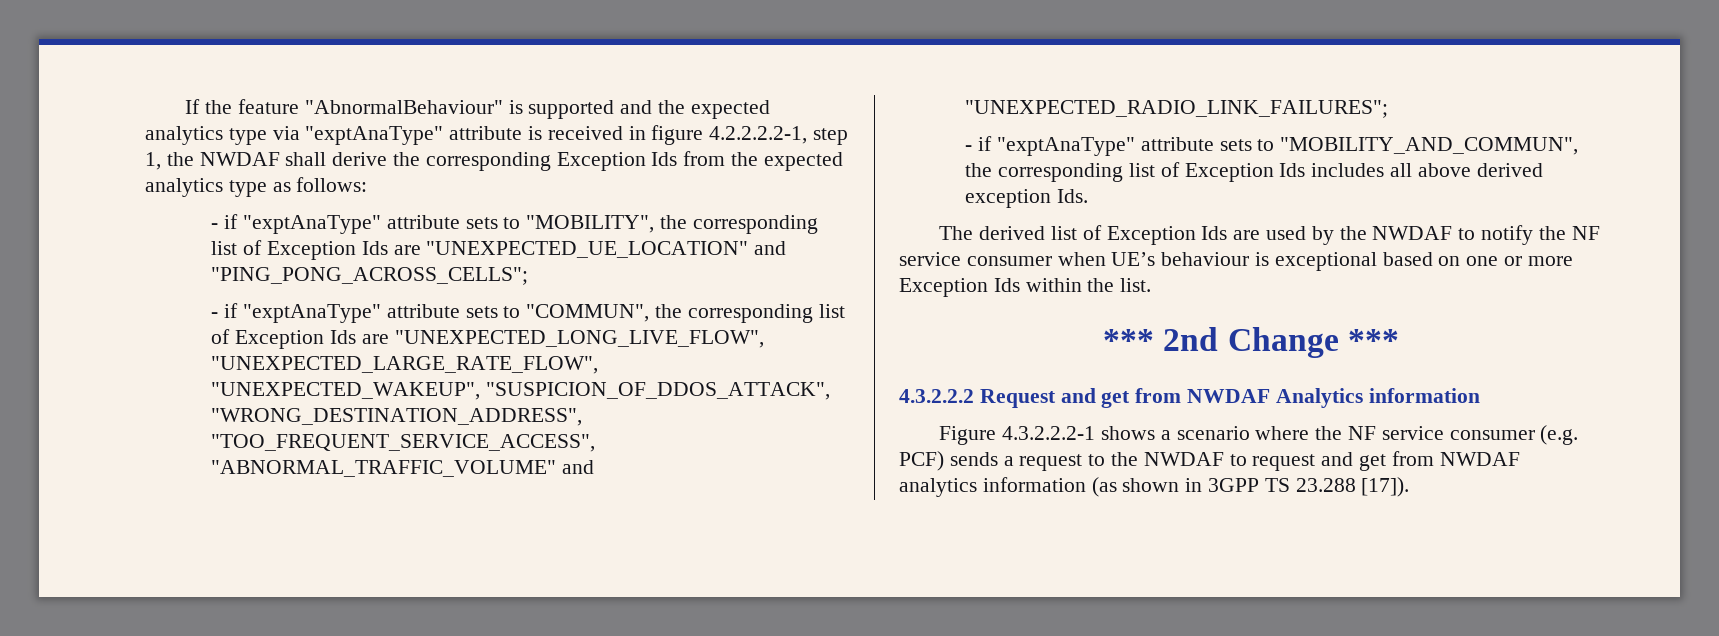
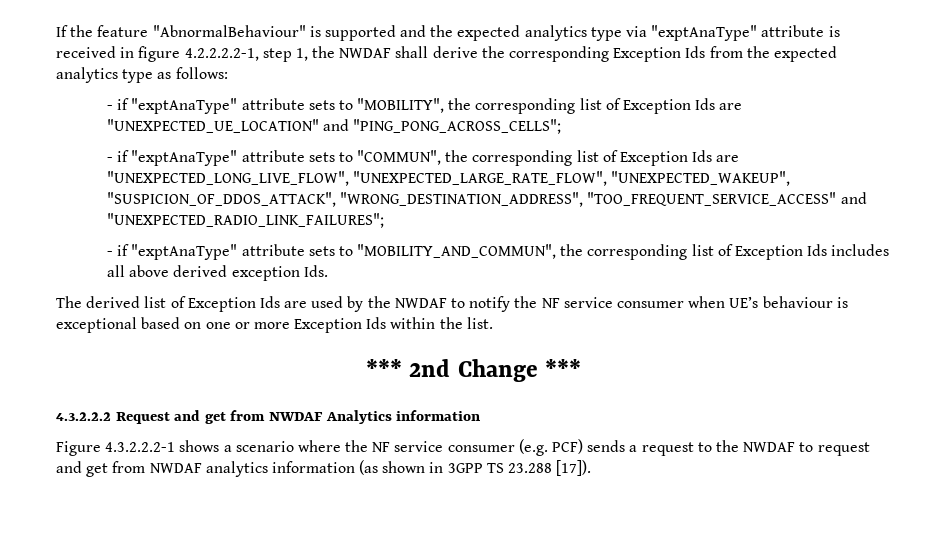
[211,434,596,452] [211,460,557,477] "TOO_FREQUENT_SERVICE_ACCESS", "ABNORMAL_TRAFFIC_VOLUME" -> [587,192,837,206] "TOO_FREQUENT_SERVICE_ACCESS"

